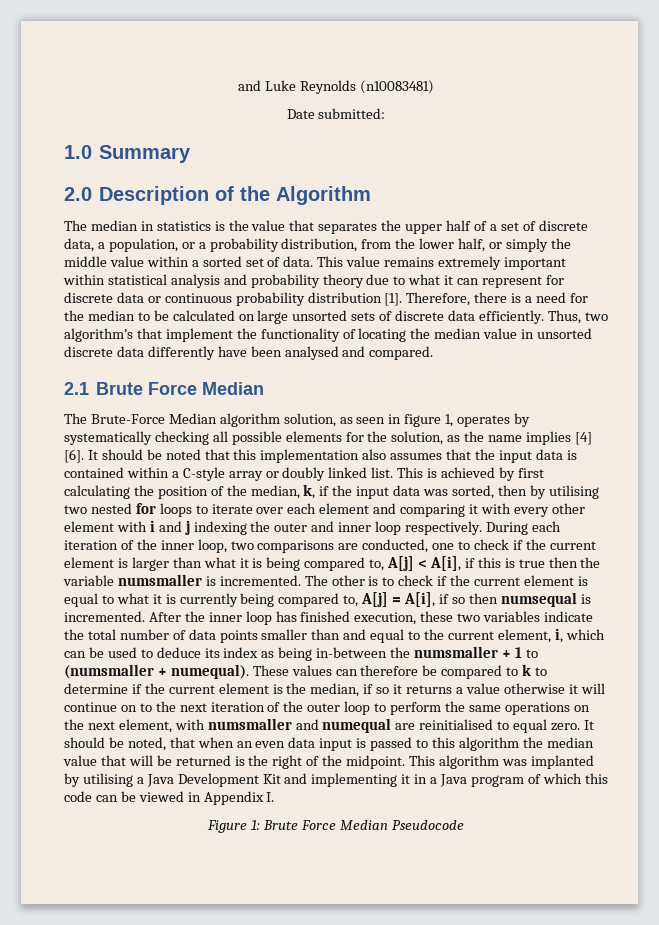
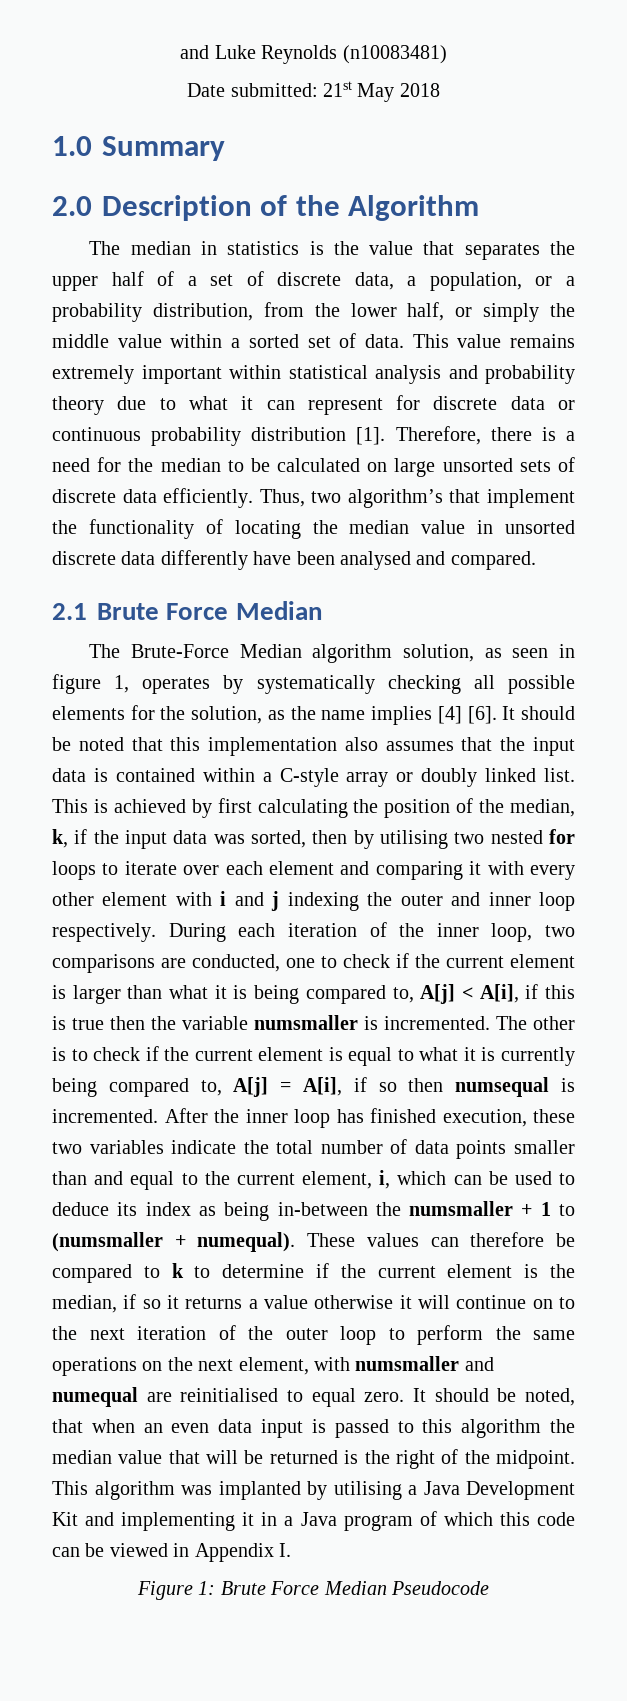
(386, 113) none -> [323,81,440,102] 21st May 2018

